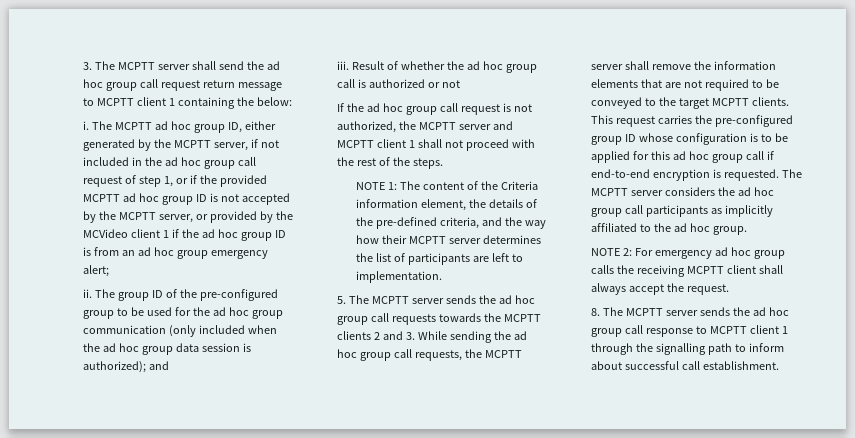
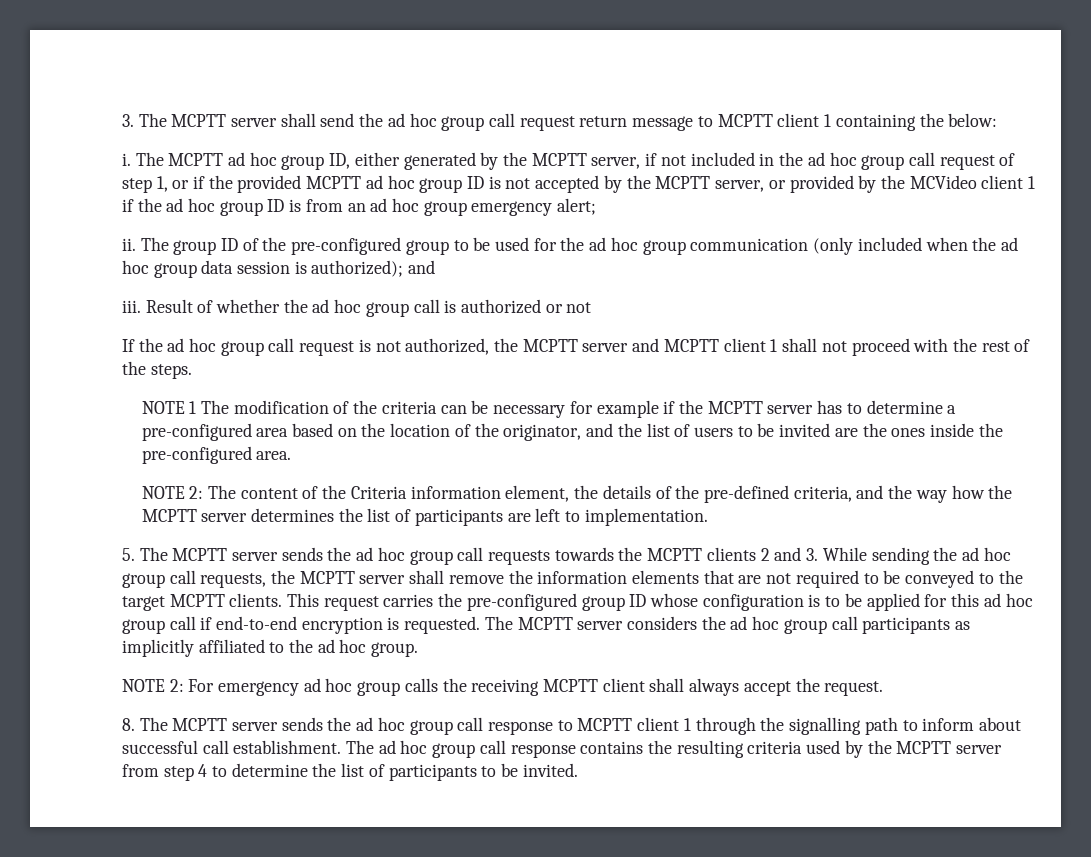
[388,182,398,190] 1: -> [189,400,957,418] [141,423,1003,441] [141,446,292,464] [141,486,204,499] 1 The modification of the criteria can be necessary for example if the MCPTT server has to determine a pre-configured area based on the location of the originator, and the list of users to be invited are the ones inside the pre-configured area. // NOTE 2:
[382,235,408,244] their -> [988,485,1013,499] the
(779, 365) none -> [345,740,1003,758] [121,763,578,781] The ad hoc group call response contains the resulting criteria used by the MCPTT server from step 4 to determine the list of participants to be invited.

